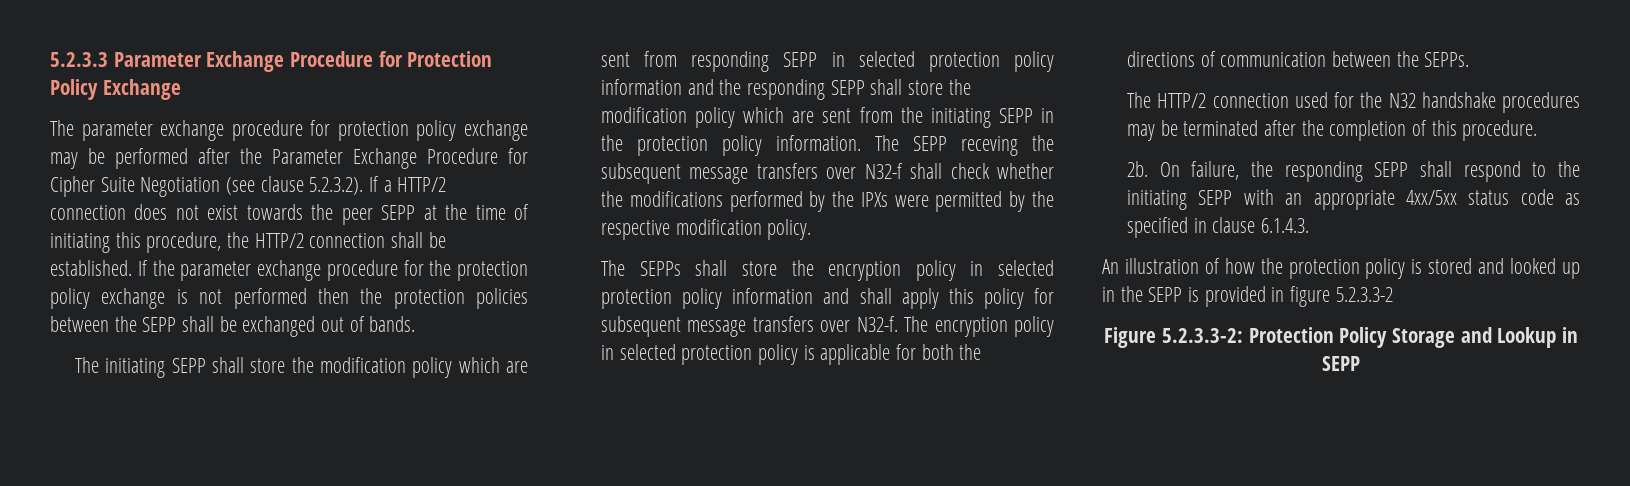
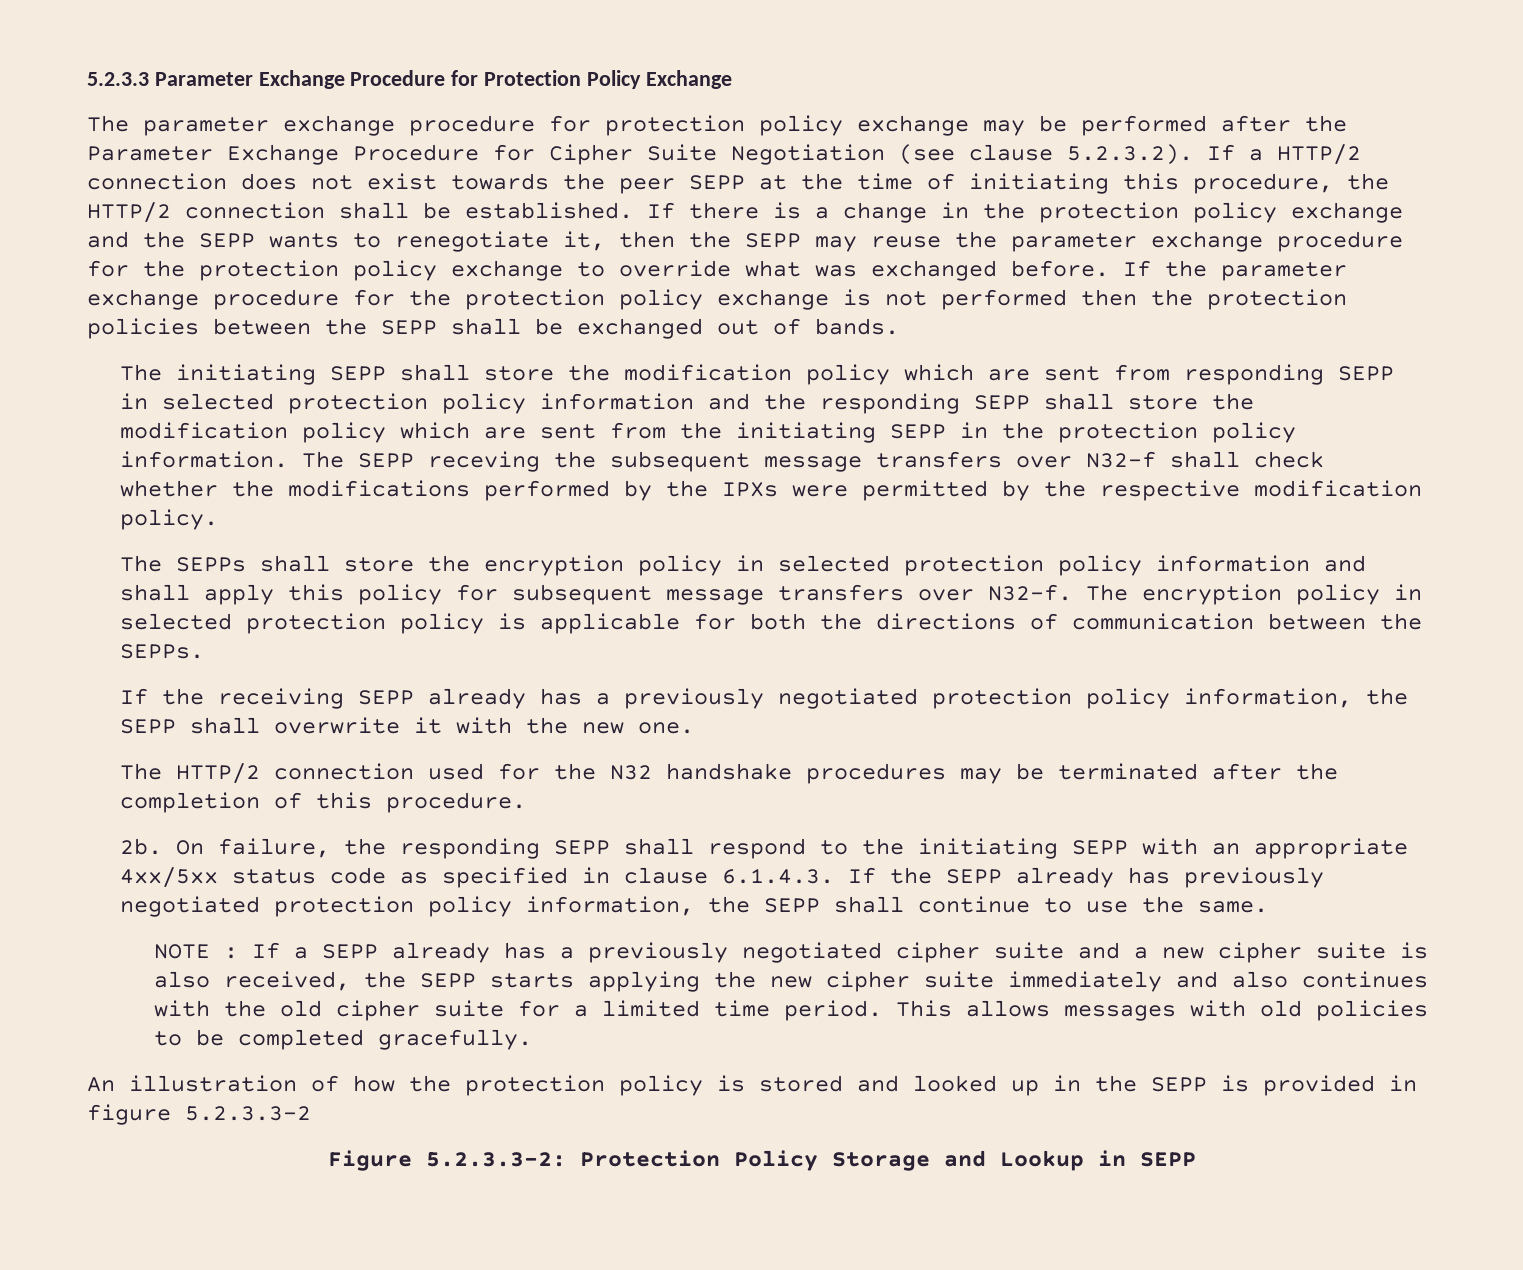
(148, 268) none -> [689,202,1403,223] [87,231,1403,252] [87,260,1151,281] there is a change in the protection policy exchange and the SEPP wants to renegotiate it, then the SEPP may reuse the parameter exchange procedure for the protection policy exchange to override what was exchanged before. If
(1470, 59) none -> [120,688,1409,709] [120,717,695,734] // If the receiving SEPP already has a previously negotiated protection policy information, the SEPP shall overwrite it with the new one.
(1310, 225) none -> [848,867,1325,888] [120,896,1269,917] [153,942,1428,963] [153,971,1428,992] [153,1000,1428,1021] [153,1029,532,1050] If the SEPP already has previously negotiated protection policy information, the SEPP shall continue to use the same. // NOTE : If a SEPP already has a previously negotiated cipher suite and a new cipher suite is also received, the SEPP starts applying the new cipher suite immediately and also continues with the old cipher suite for a limited time period. This allows messages with old policies to be completed gracefully.

